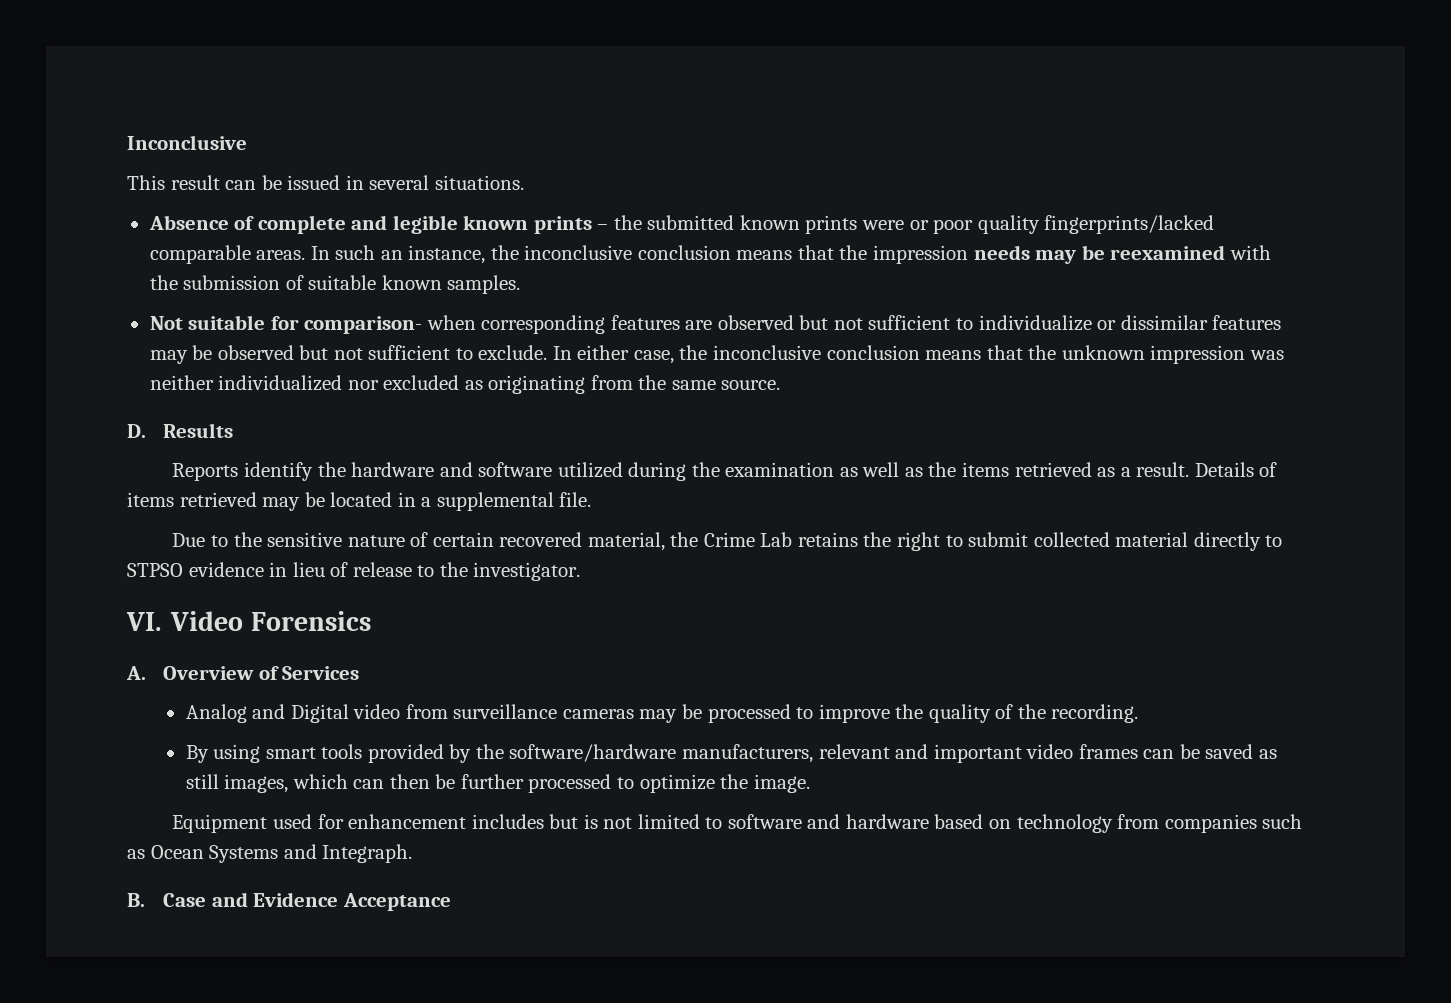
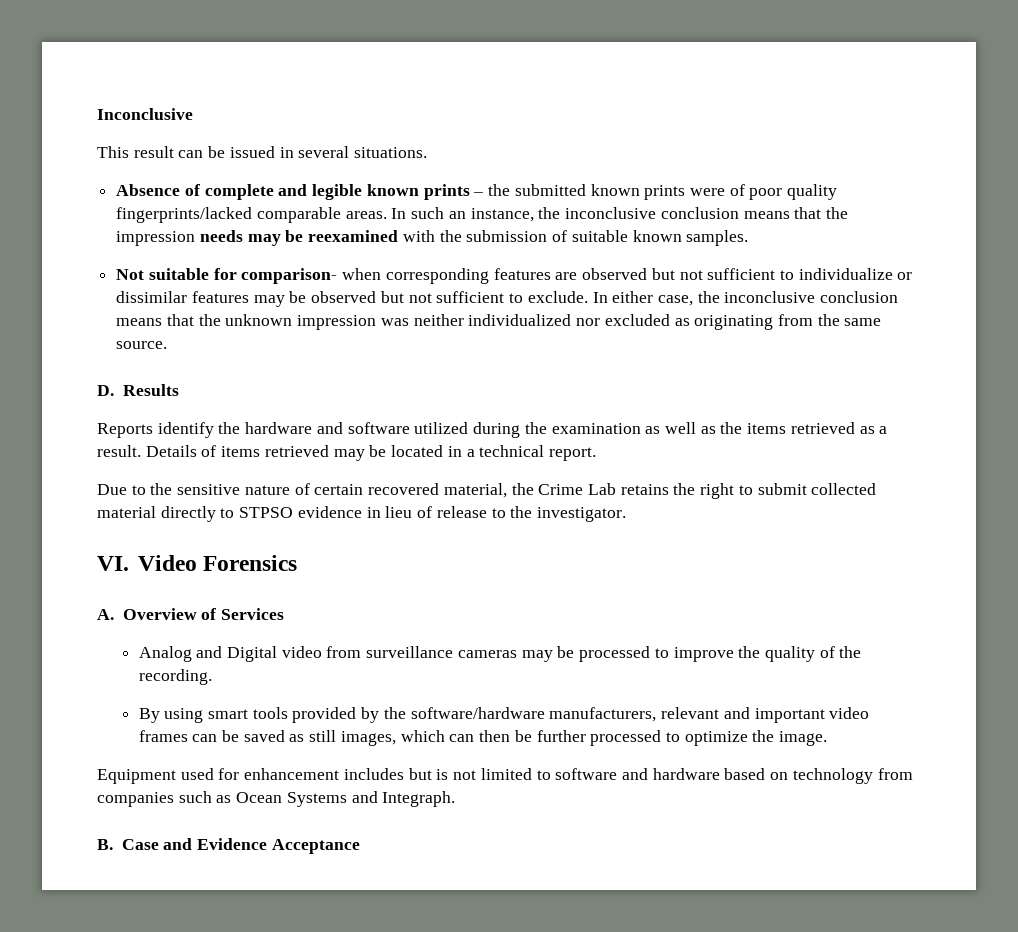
[909,220,929,230] or -> [729,184,745,196] of
[436,492,592,511] supplemental file. -> [479,445,596,461] technical report.

